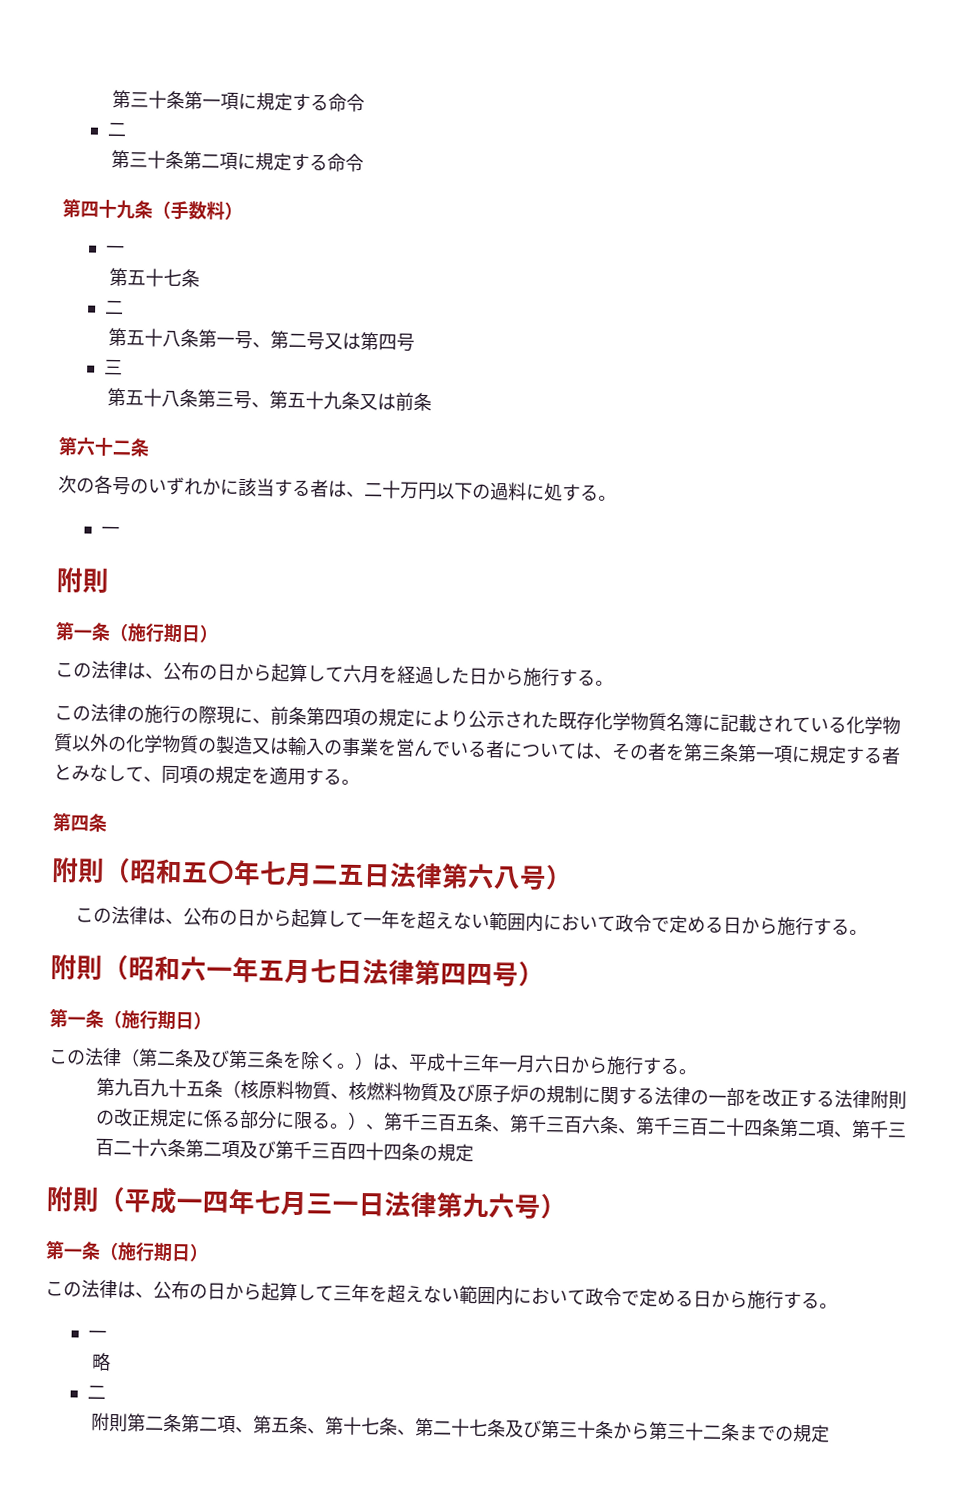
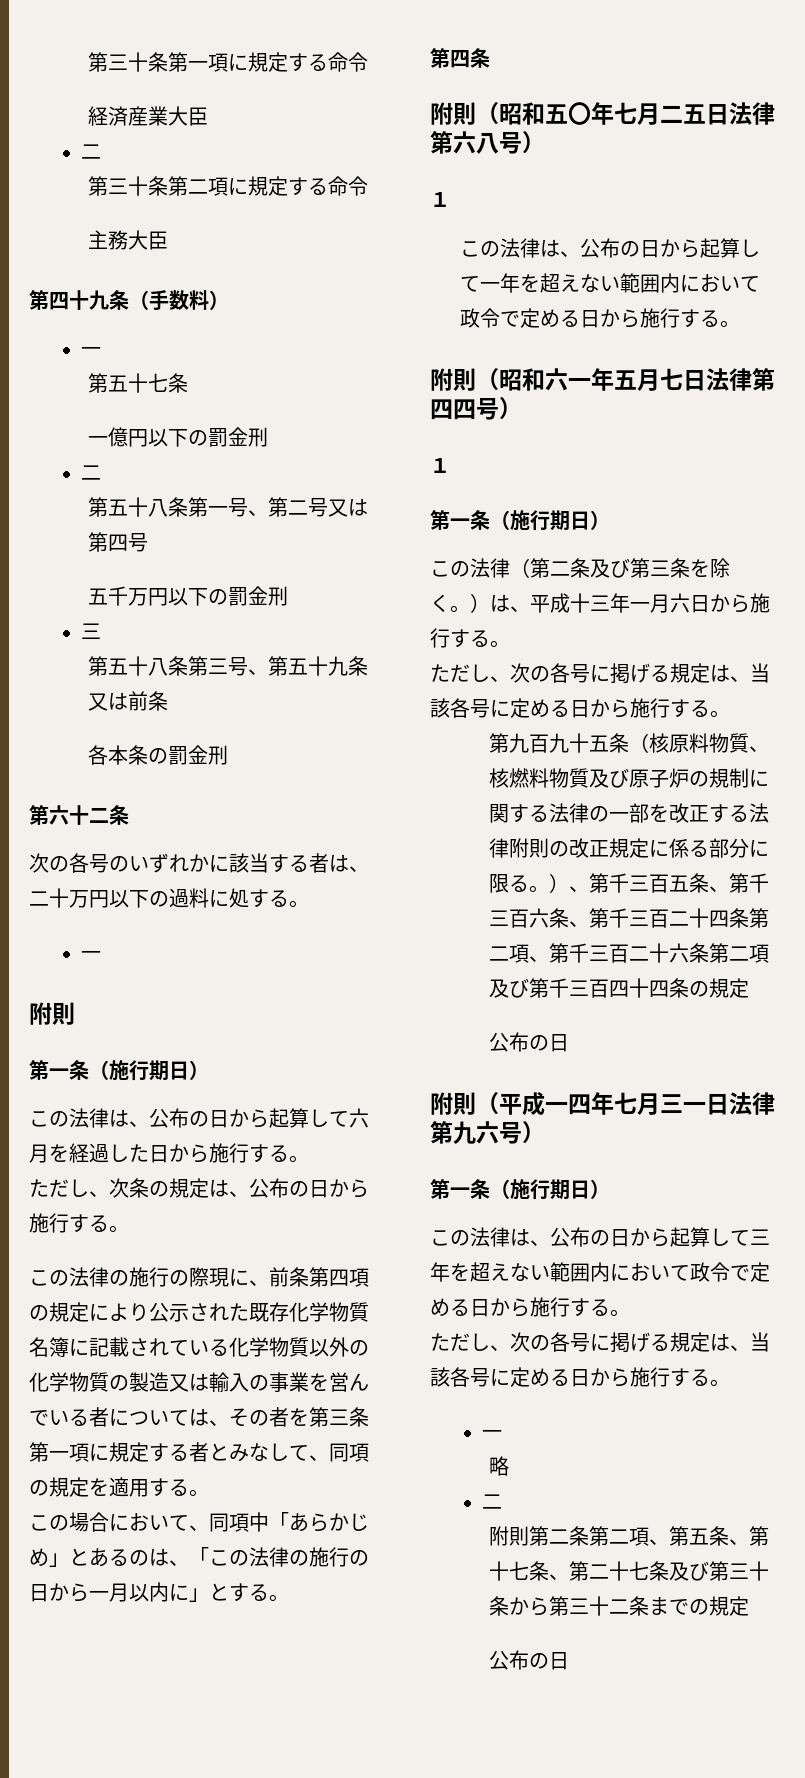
(365, 102) none -> [88,106,209,126] // 経済産業大臣
(364, 162) none -> [88,230,169,250] // 主務大臣
(200, 278) none -> [88,427,269,447] // 一億円以下の罰金刑
(415, 342) none -> [88,586,289,606] // 五千万円以下の罰金刑
(432, 402) none -> [88,745,229,765] // 各本条の罰金刑
(614, 683) none -> [29,1178,369,1198] [29,1213,129,1233] // ただし、次条の規定は、公布の日から施行する。
(360, 782) none -> [29,1512,369,1532] [29,1547,369,1567] [29,1582,289,1602] // この場合において、同項中「あらかじめ」とあるのは、「この法律の施行の日から一月以内に」とする。
(573, 877) none -> [430,192,450,207] // １
(545, 974) none -> [430,458,450,473] // １
(697, 1072) none -> [430,663,770,684] [430,698,730,718] // ただし、次の各号に掲げる規定は、当該各号に定める日から施行する。
(474, 1152) none -> [489,1032,570,1052] // 公布の日
(838, 1306) none -> [430,1332,770,1353] [430,1367,730,1387] // ただし、次の各号に掲げる規定は、当該各号に定める日から施行する。
(830, 1433) none -> [489,1650,570,1670] // 公布の日

